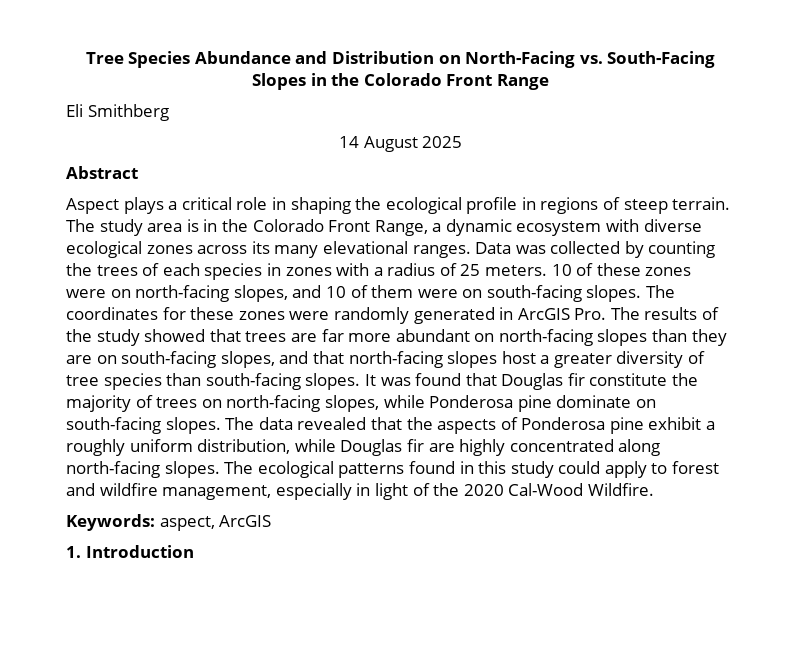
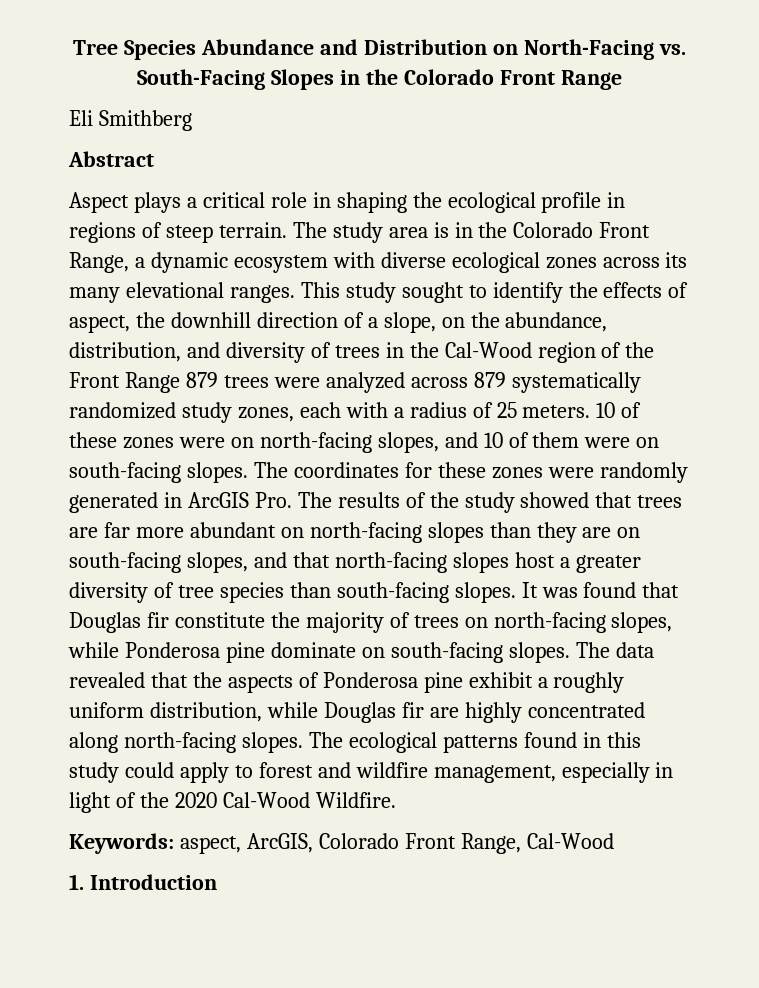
[338,136,463,152] // 14 August 2025 -> (192, 120) none
[475,241,716,258] [66,263,332,280] Data was collected by counting the trees of each species in zones -> [300,282,689,303] [69,312,608,333] [69,342,655,363] [69,372,641,393] [69,402,341,423] This study sought to identify the effects of aspect, the downhill direction of a slope, on the abundance, distribution, and diversity of trees in the Cal-Wood region of the Front Range 879 trees were analyzed across 879 systematically randomized study zones, each
[219,515,272,527] ArcGIS -> [246,833,614,854] ArcGIS, Colorado Front Range, Cal-Wood

